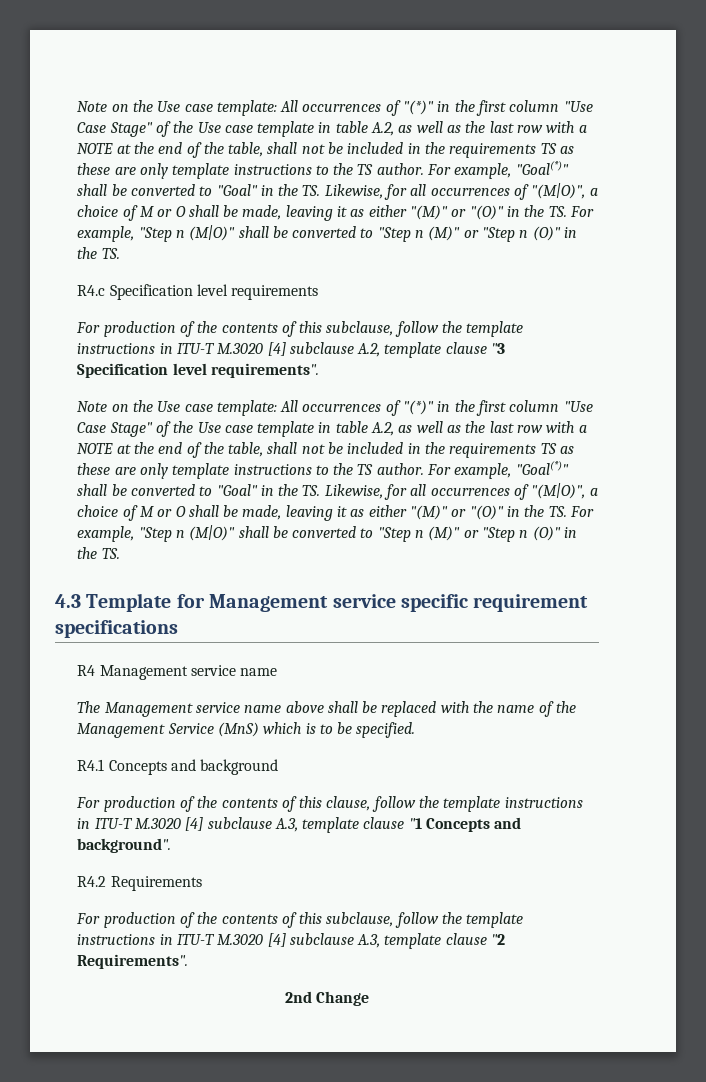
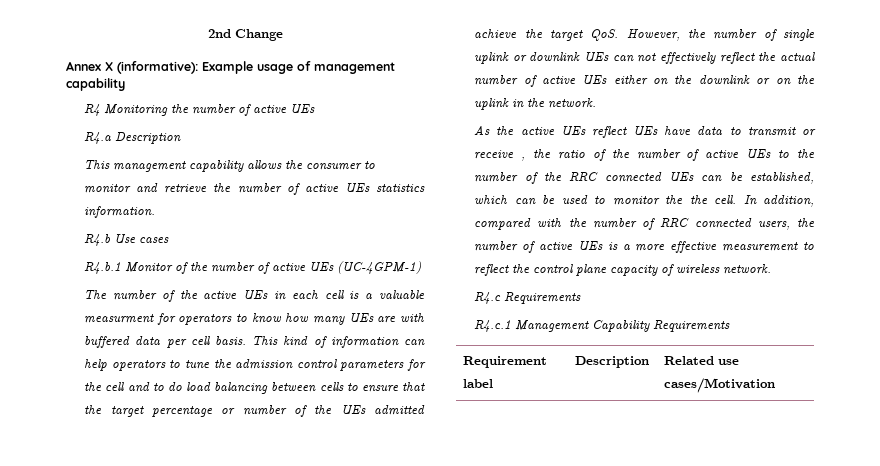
[77,100,593,116] [77,121,587,137] [77,142,575,158] [77,161,569,179] [77,183,598,200] [77,205,595,221] [77,225,578,242] [77,247,120,259] [77,284,319,300] [76,321,524,337] [77,342,506,358] [77,363,319,378] [77,400,593,416] [77,421,587,437] [77,442,575,458] [77,461,569,479] [77,483,598,500] [77,505,595,521] [77,525,578,542] [77,547,120,559] [55,593,589,612] [55,620,178,638] [77,665,278,680] [77,701,577,717] [77,722,416,738] [77,759,279,775] [76,796,583,812] [77,817,522,833] [77,838,172,853] [77,876,202,891] [76,912,524,928] [77,933,506,949] [77,954,189,969] [284,991,370,1006] Note on the Use case template: All occurrences of "(*)" in the first column "Use Case Stage" of the Use case template in table A.2, as well as the last row with a NOTE at the end of the table, shall not be included in the requirements TS as these are only template instructions to the TS author. For example, "Goal(*)" shall be converted to "Goal" in the TS. Likewise, for all occurrences of "(M|O)", a choice of M or O shall be made, leaving it as either "(M)" or "(O)" in the TS. For example, "Step n (M|O)" shall be converted to "Step n (M)" or "Step n (O)" in the TS. // R4.c Specification level requirements // For production of the contents of this subclause, follow the template instructions in ITU-T M.3020 [4] subclause A.2, template clause "3 Specification level requirements". // Note on the Use case template: All occurrences of "(*)" in the first column "Use Case Stage" of the Use case template in table A.2, as well as the last row with a NOTE at the end of the table, shall not be included in the requirements TS as these are only template instructions to the TS author. For example, "Goal(*)" shall be converted to "Goal" in the TS. Likewise, for all occurrences of "(M|O)", a choice of M or O shall be made, leaving it as either "(M)" or "(O)" in the TS. For example, "Step n (M|O)" shall be converted to "Step n (M)" or "Step n (O)" in the TS. // 4.3 Template for Management service specific requirement specifications // R4 Management service name // The Management service name above shall be replaced with the name of the Management Service (MnS) which is to be specified. // R4.1 Concepts and background // For production of the contents of this clause, follow the template instructions in ITU-T M.3020 [4] subclause A.3, template clause "1 Concepts and background". // R4.2 Requirements // For production of the contents of this subclause, follow the template instructions in ITU-T M.3020 [4] subclause A.3, template clause "2 Requirements". // 2nd Change -> [207,29,283,41] [66,61,395,74] [66,78,125,91] [84,104,316,116] [84,132,182,144] [84,160,376,172] [84,183,425,195] [84,206,156,218] [84,234,170,246] [84,261,422,274] [84,290,426,302] [84,313,424,325] [84,336,425,348] [84,359,426,371] [84,382,425,394] [84,405,425,417] [474,29,815,41] [474,52,815,64] [474,75,815,87] [474,98,597,110] [474,125,816,138] [474,149,815,161] [474,172,814,184] [474,195,814,207] [474,218,815,230] [474,241,814,253] [474,264,772,276] [474,292,582,304] [474,320,731,332] [463,356,548,368] [463,379,494,388] [575,356,650,368] [664,356,740,365] [664,378,776,393] 2nd Change // Annex X (informative): Example usage of management capability // R4 Monitoring the number of active UEs // R4.a Description // This management capability allows the consumer to monitor and retrieve the number of active UEs statistics information. // R4.b Use cases // R4.b.1 Monitor of the number of active UEs (UC-4GPM-1) // The number of the active UEs in each cell is a valuable measurment for operators to know how many UEs are with buffered data per cell basis. This kind of information can help operators to tune the admission control parameters for the cell and to do load balancing between cells to ensure that the target percentage or number of the UEs admitted achieve the target QoS. However, the number of single uplink or downlink UEs can not effectively reflect the actual number of active UEs either on the downlink or on the uplink in the network. // As the active UEs reflect UEs have data to transmit or receive , the ratio of the number of active UEs to the number of the RRC connected UEs can be established, which can be used to monitor the the cell. In addition, compared with the number of RRC connected users, the number of active UEs is a more effective measurement to reflect the control plane capacity of wireless network. // R4.c Requirements // R4.c.1 Management Capability Requirements // Requirement label | Description | Related use cases/Motivation

